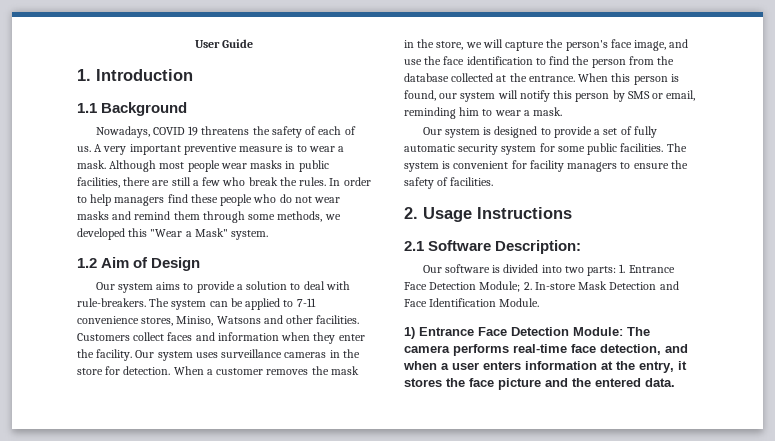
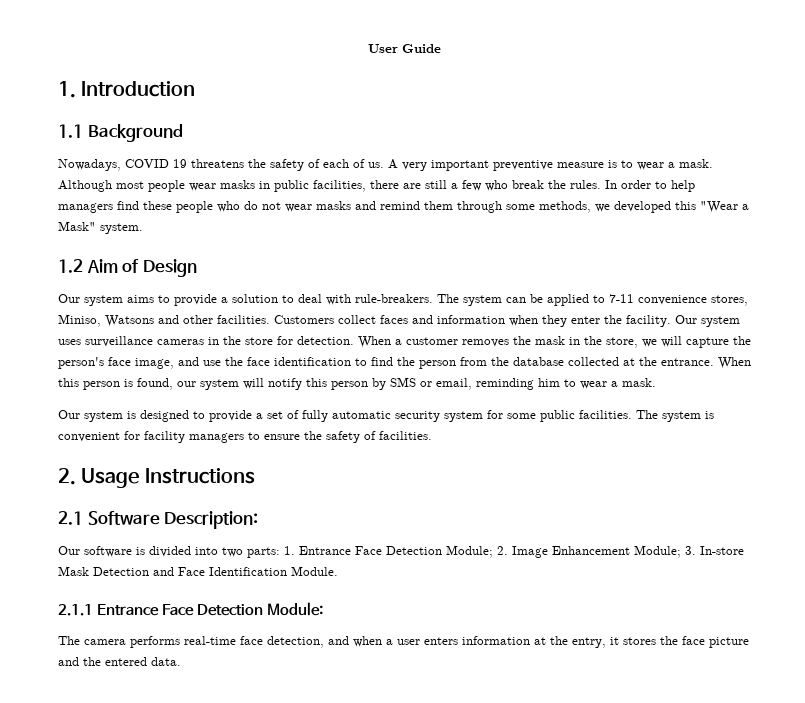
(532, 286) none -> [512,545,696,558] Image Enhancement Module; 3.
[404,327,415,339] 1) -> [58,604,93,616] 2.1.1
(623, 331) none -> (323, 609) //

